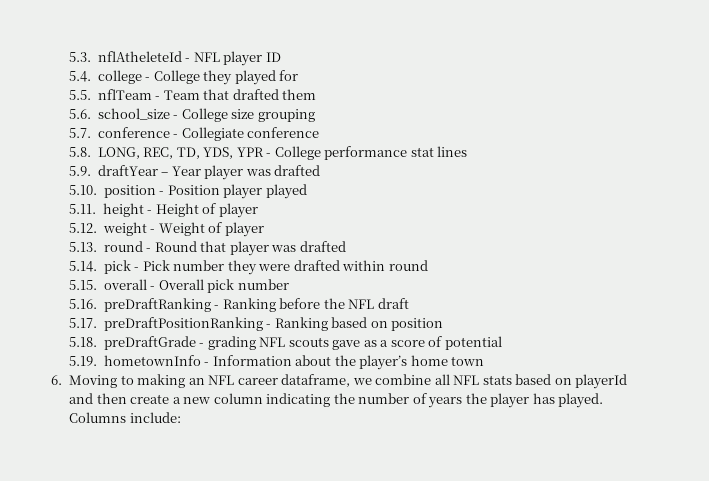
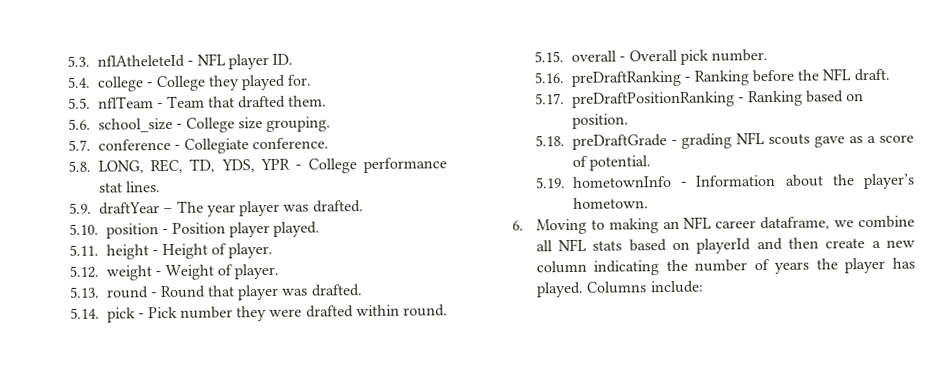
[265,52,281,62] ID -> [272,53,294,65] ID.
[279,70,299,81] for -> [287,74,312,86] for.
[282,89,317,100] them -> [288,95,328,107] them.
[257,109,315,122] grouping -> [266,116,332,133] grouping.
[247,127,320,138] conference -> [251,137,329,150] conference.
[437,146,468,157] lines -> [125,181,162,193] lines.
[171,165,321,180] Year player was drafted -> [176,200,364,217] The year player was drafted.
[265,184,307,199] played -> [273,221,321,237] played.
[218,203,258,218] player -> [228,242,274,259] player.
[224,222,264,237] player -> [234,263,280,280] player.
[299,241,346,252] drafted -> [310,284,363,297] drafted.
[388,260,428,271] round -> [403,304,449,317] round.
[237,279,289,290] number -> [711,49,769,62] number.
[377,298,409,309] draft -> [853,68,890,82] draft.
[391,318,444,331] position -> [571,113,629,129] position.
[444,336,502,350] potential -> [589,155,652,171] potential.
[410,355,485,366] home town -> [572,197,649,209] hometown.

